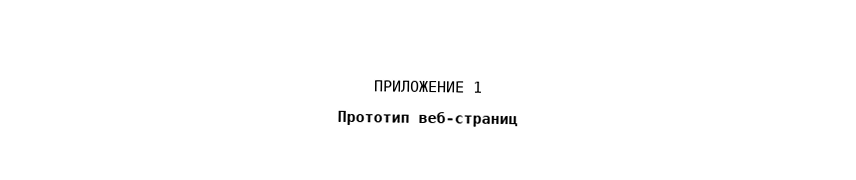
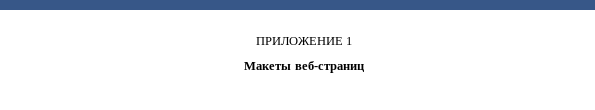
[337,110,410,126] Прототип -> [244,62,292,70] Макеты

